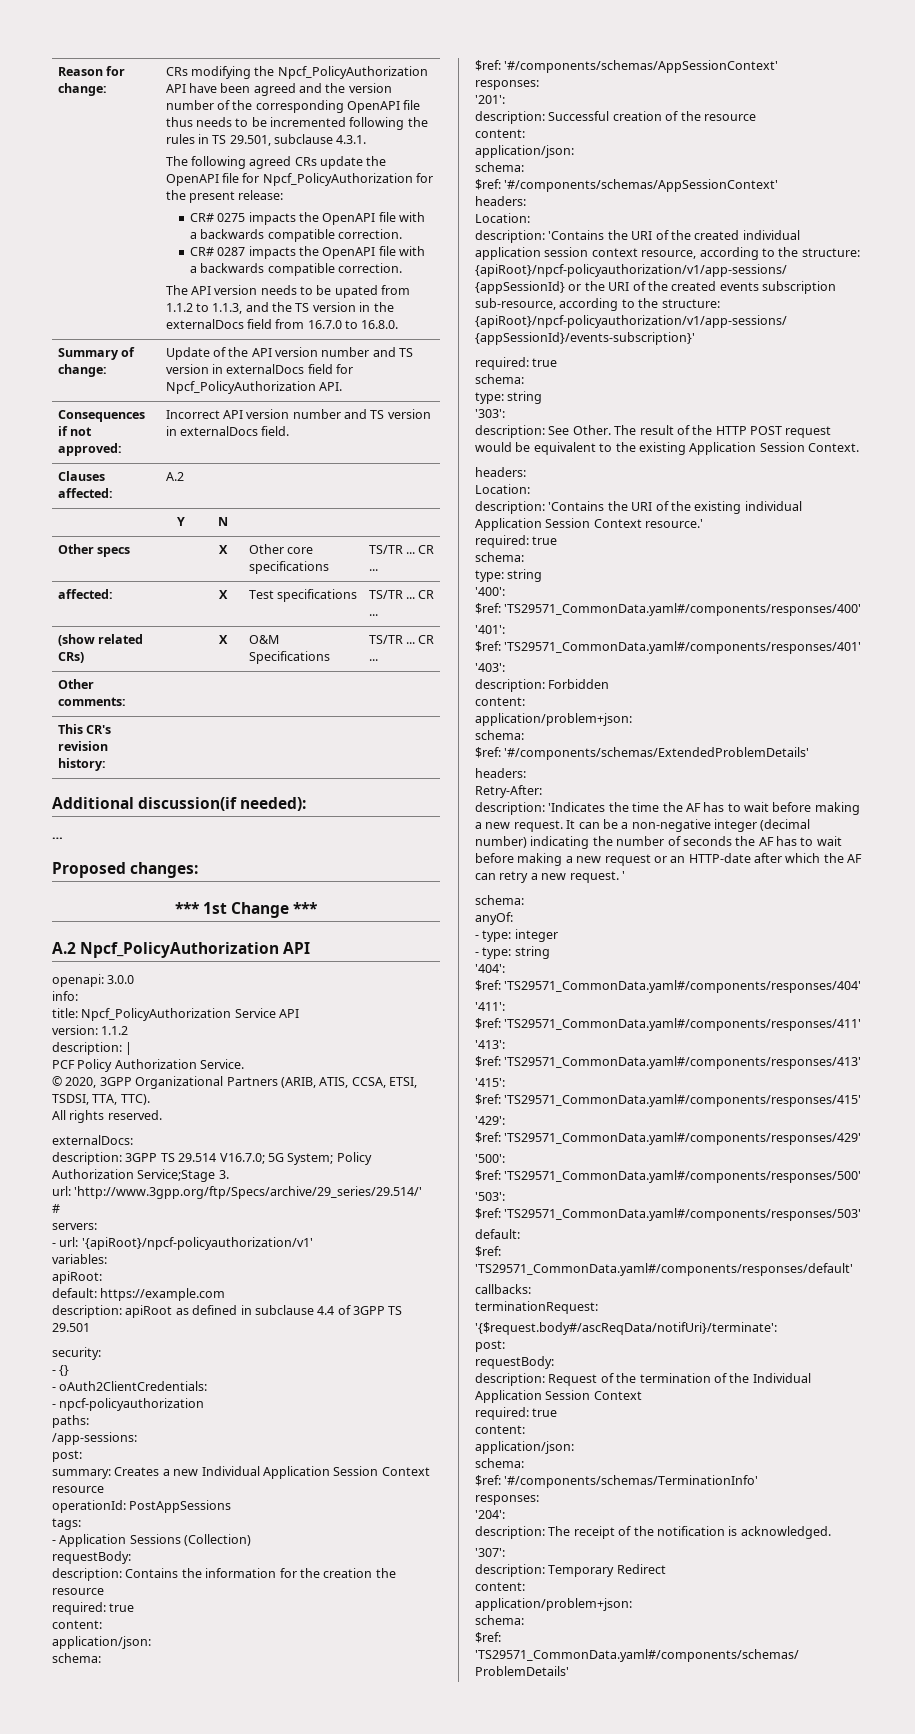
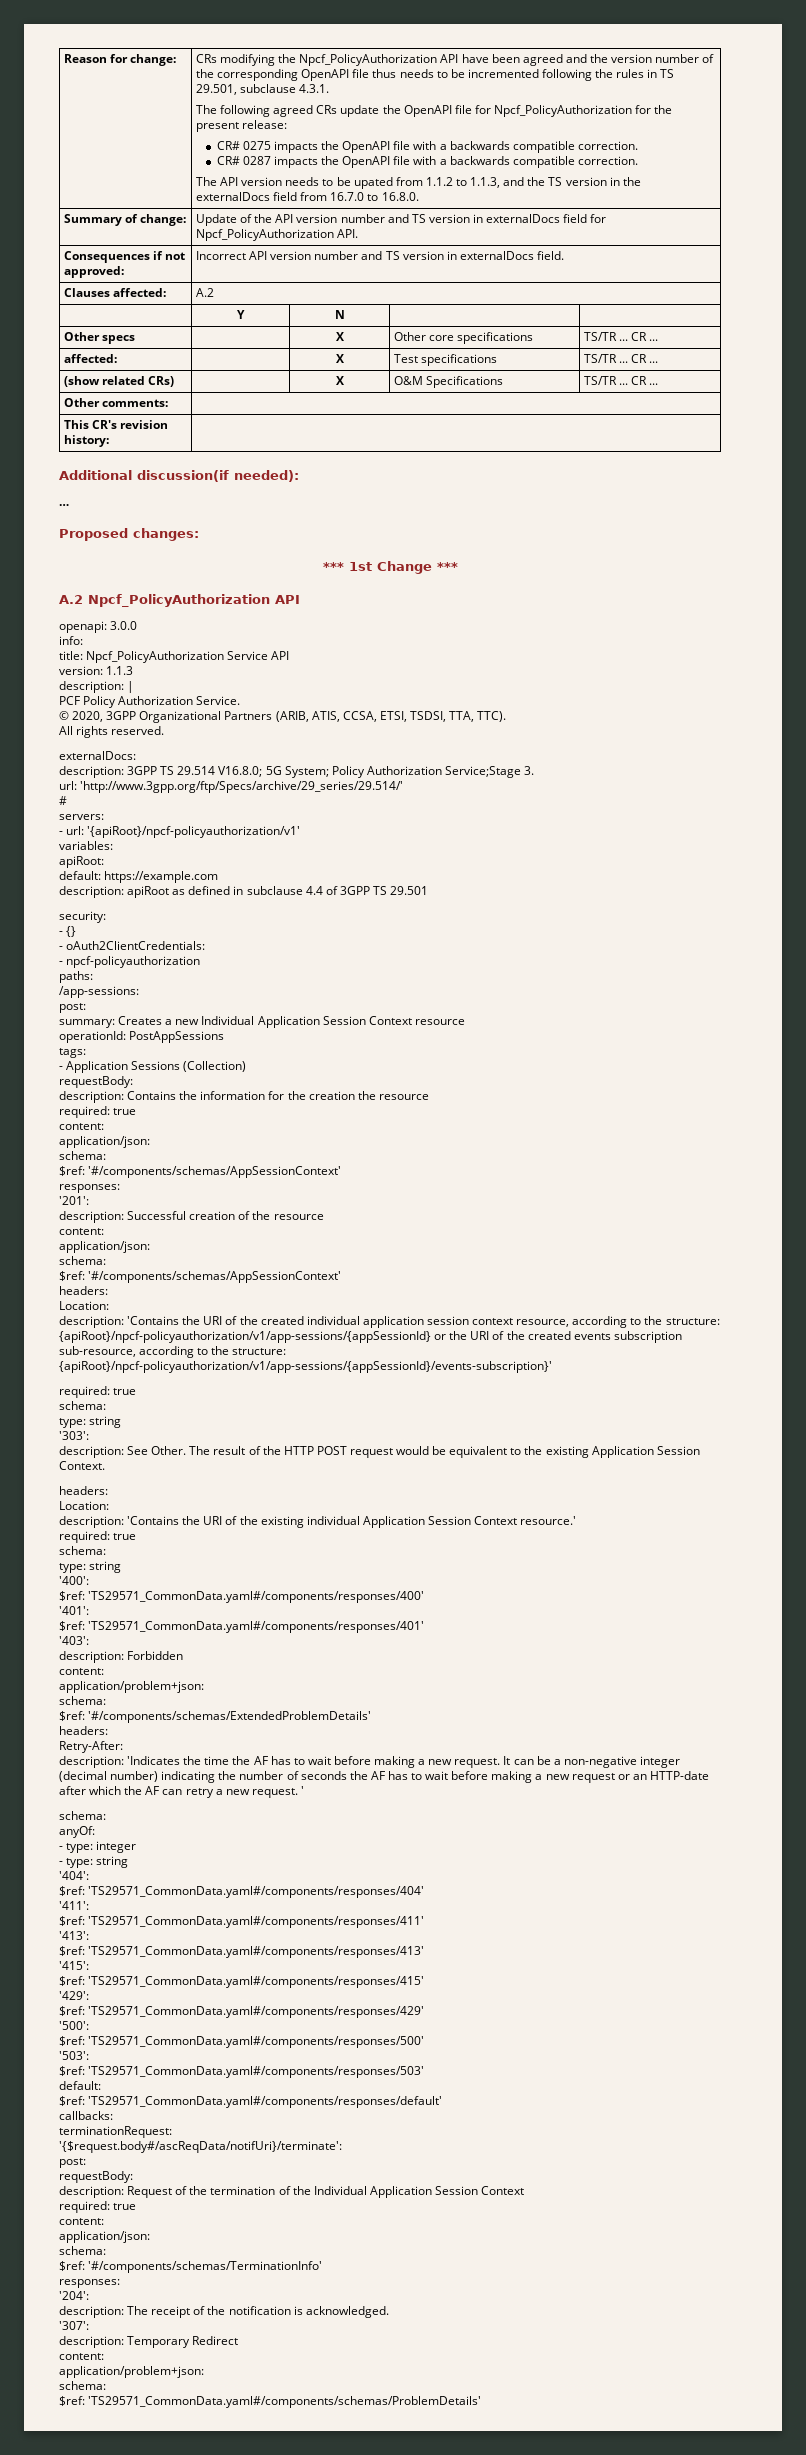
[101,1026,129,1035] 1.1.2 -> [106,666,134,675] 1.1.3
[219,1153,265,1164] V16.7.0; -> [218,766,263,777] V16.8.0;

